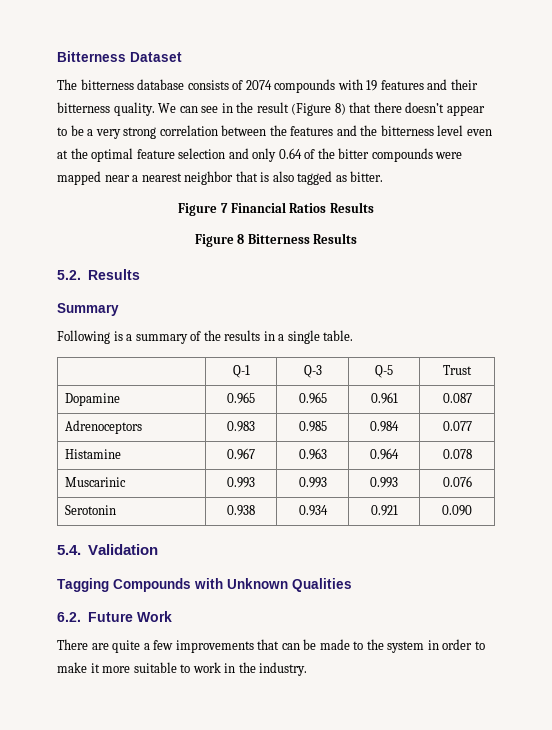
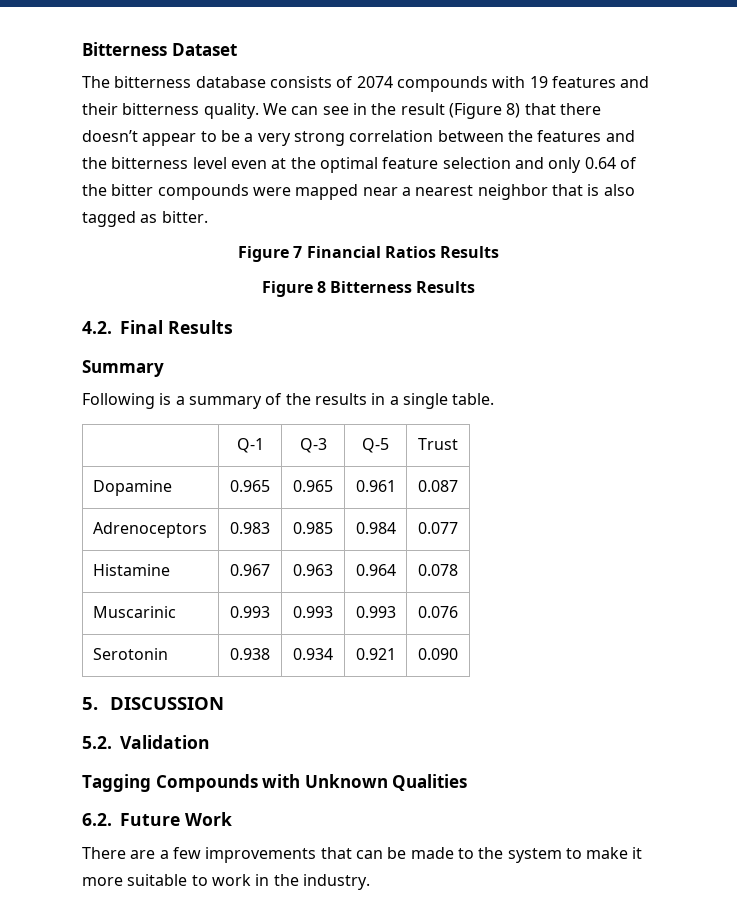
[57,270,81,280] 5.2. -> [82,320,163,334] 4.2. Final
[57,545,81,555] 5.4. -> [82,697,225,710] [82,736,112,749] 5. DISCUSSION // 5.2.
[112,640,141,653] quite -> (156, 854) none
[427,639,473,650] in order -> (562, 855) none

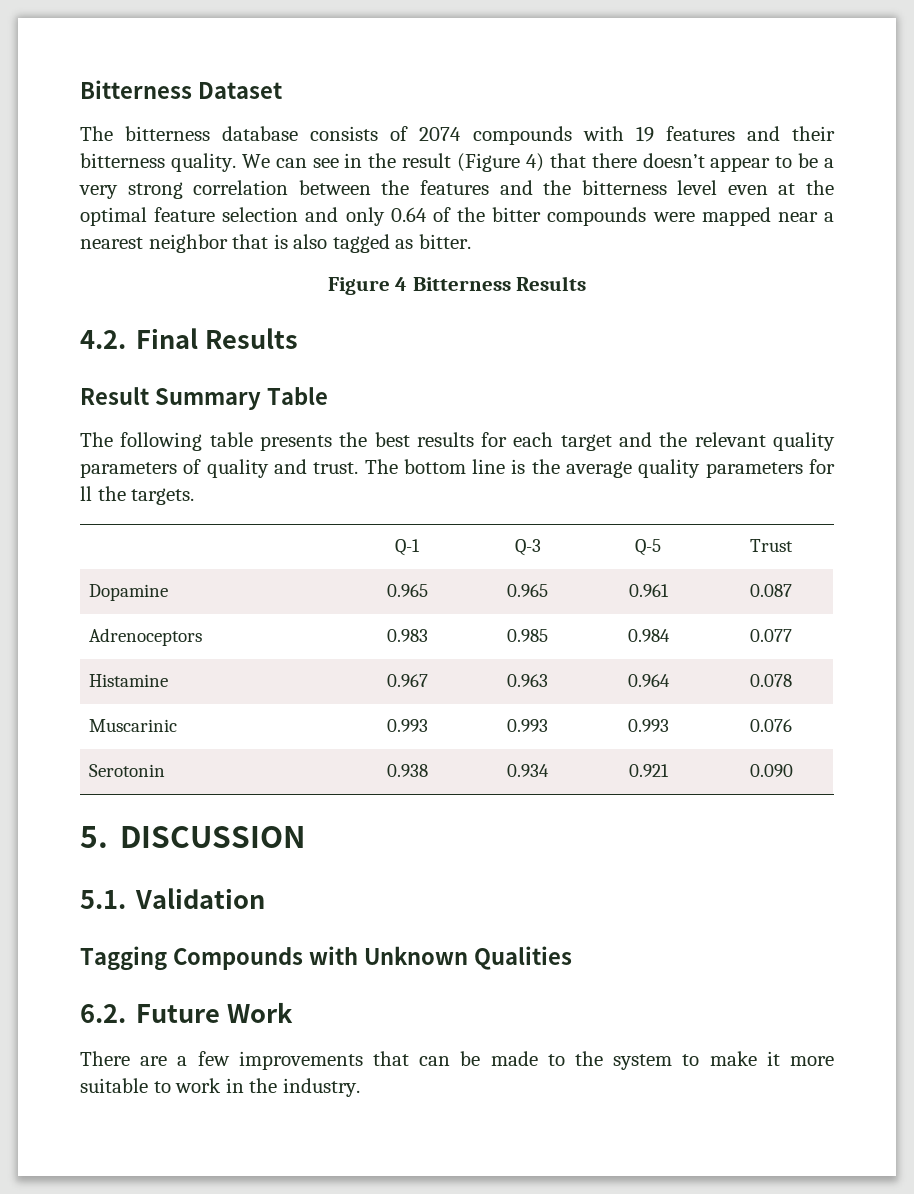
[506,103,521,118] 8) -> [525,153,544,172] 4)
[293,246,500,258] [261,281,326,297] 7 Financial Ratios Results // Figure 8 -> [395,277,408,291] 4
(233, 327) none -> [80,387,149,405] Result
[82,393,495,409] // Following is a summary of the results in a single table. -> [266,387,328,405] [80,432,835,451] [80,459,835,478] [80,486,195,505] Table // The following table presents the best results for each target and the relevant quality parameters of quality and trust. The bottom line is the average quality parameters for ll the targets.
[82,736,112,749] 5.2. -> [80,890,126,909] 5.1.

